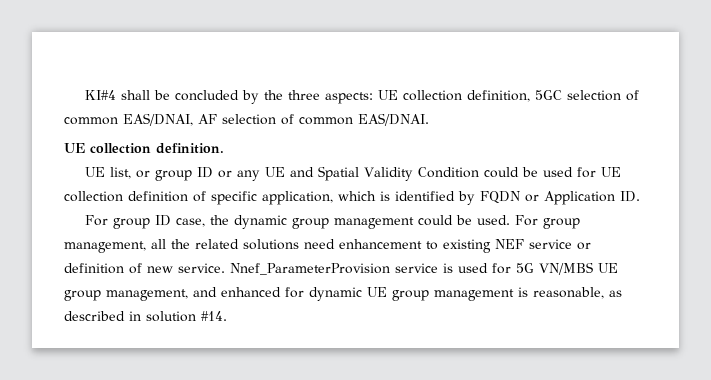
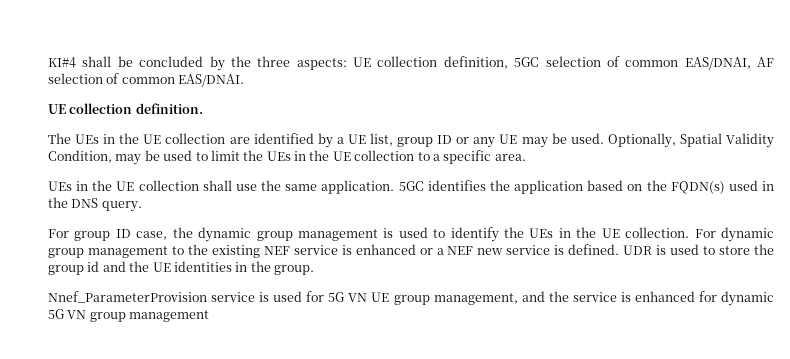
(224, 148) none -> [48,133,344,148] The UEs in the UE collection are identified by a
[136,170,151,178] or -> (393, 139) none
[290,166,622,181] [64,191,640,205] and Spatial Validity Condition could be used for UE collection definition of specific application, which is identified by FQDN or Application ID. -> [521,133,774,148] [48,150,526,165] [48,180,774,194] [48,197,142,212] may be used. Optionally, Spatial Validity Condition, may be used to limit the UEs in the UE collection to a specific area. // UEs in the UE collection shall use the same application. 5GC identifies the application based on the FQDN(s) used in the DNS query.
[418,215,581,229] [64,239,591,253] [64,263,225,274] could be used. For group management, all the related solutions need enhancement to existing NEF service or definition of new service. -> [383,227,775,242] [48,244,775,258] [48,261,314,275] is used to identify the UEs in the UE collection. For dynamic group management to the existing NEF service is enhanced or a NEF new service is defined. UDR is used to store the group id and the UE identities in the group. //
[539,262,593,275] VN/MBS -> [348,293,368,302] VN
[221,287,622,301] [64,311,227,322] enhanced for dynamic UE group management is reasonable, as described in solution #14. -> [548,291,774,306] [48,309,210,322] the service is enhanced for dynamic 5G VN group management

